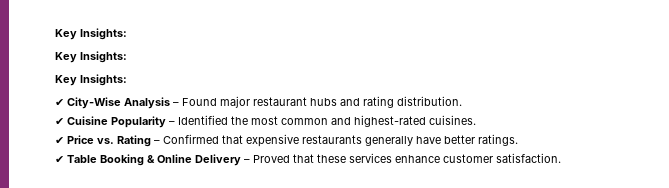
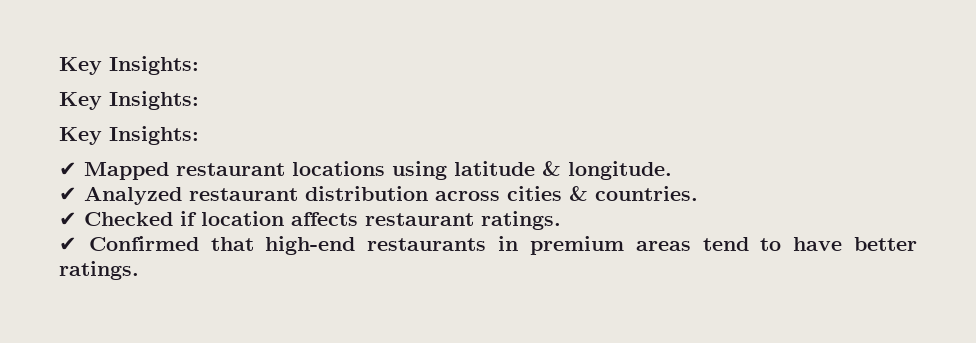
[67,96,462,109] [55,115,476,128] [55,134,518,147] [55,153,561,166] City-Wise Analysis – Found major restaurant hubs and rating distribution. // ✔ Cuisine Popularity – Identified the most common and highest-rated cuisines. // ✔ Price vs. Rating – Confirmed that expensive restaurants generally have better ratings. // ✔ Table Booking & Online Delivery – Proved that these services enhance customer satisfaction. -> [84,161,672,180] [59,186,698,205] [59,211,561,230] [59,236,918,255] [59,261,139,280] Mapped restaurant locations using latitude & longitude. // ✔ Analyzed restaurant distribution across cities & countries. // ✔ Checked if location affects restaurant ratings. // ✔ Confirmed that high-end restaurants in premium areas tend to have better ratings.

